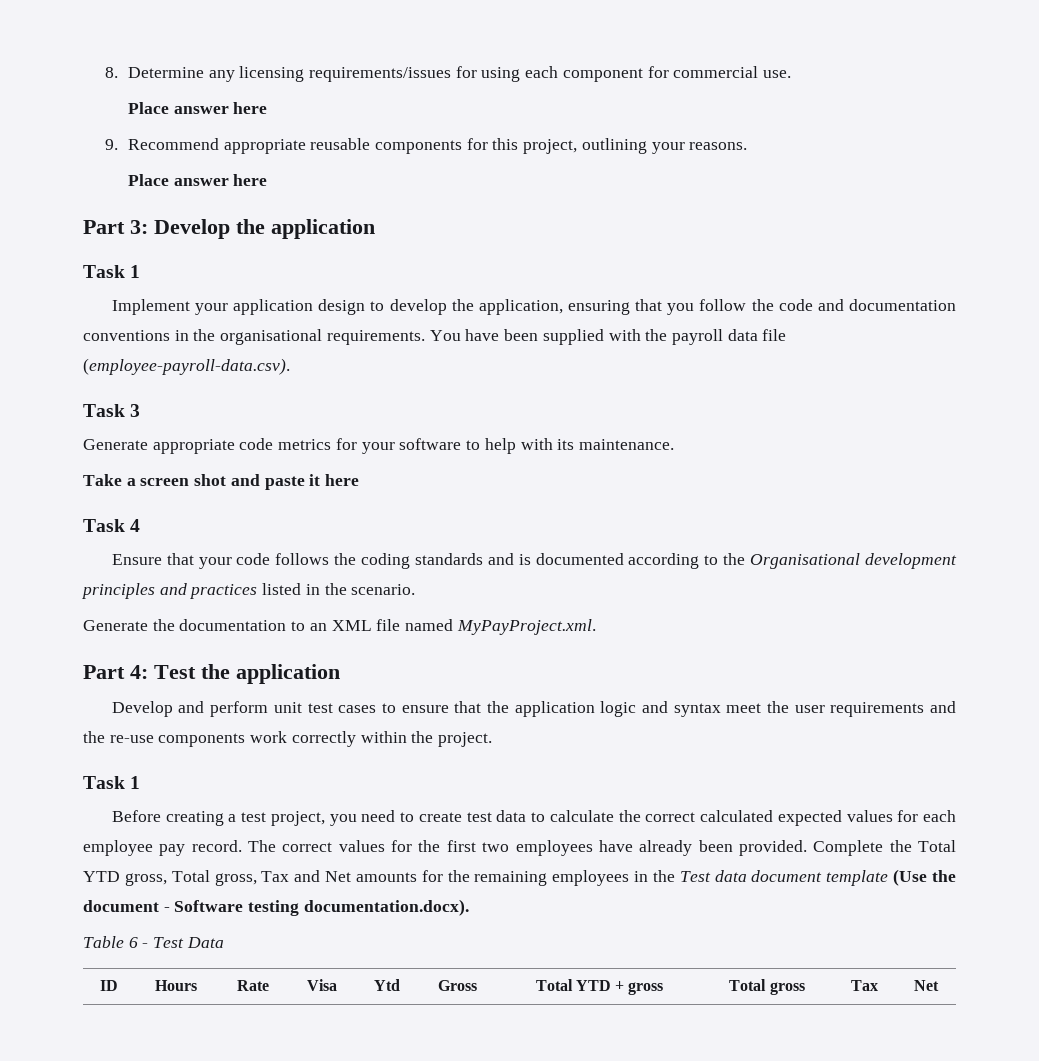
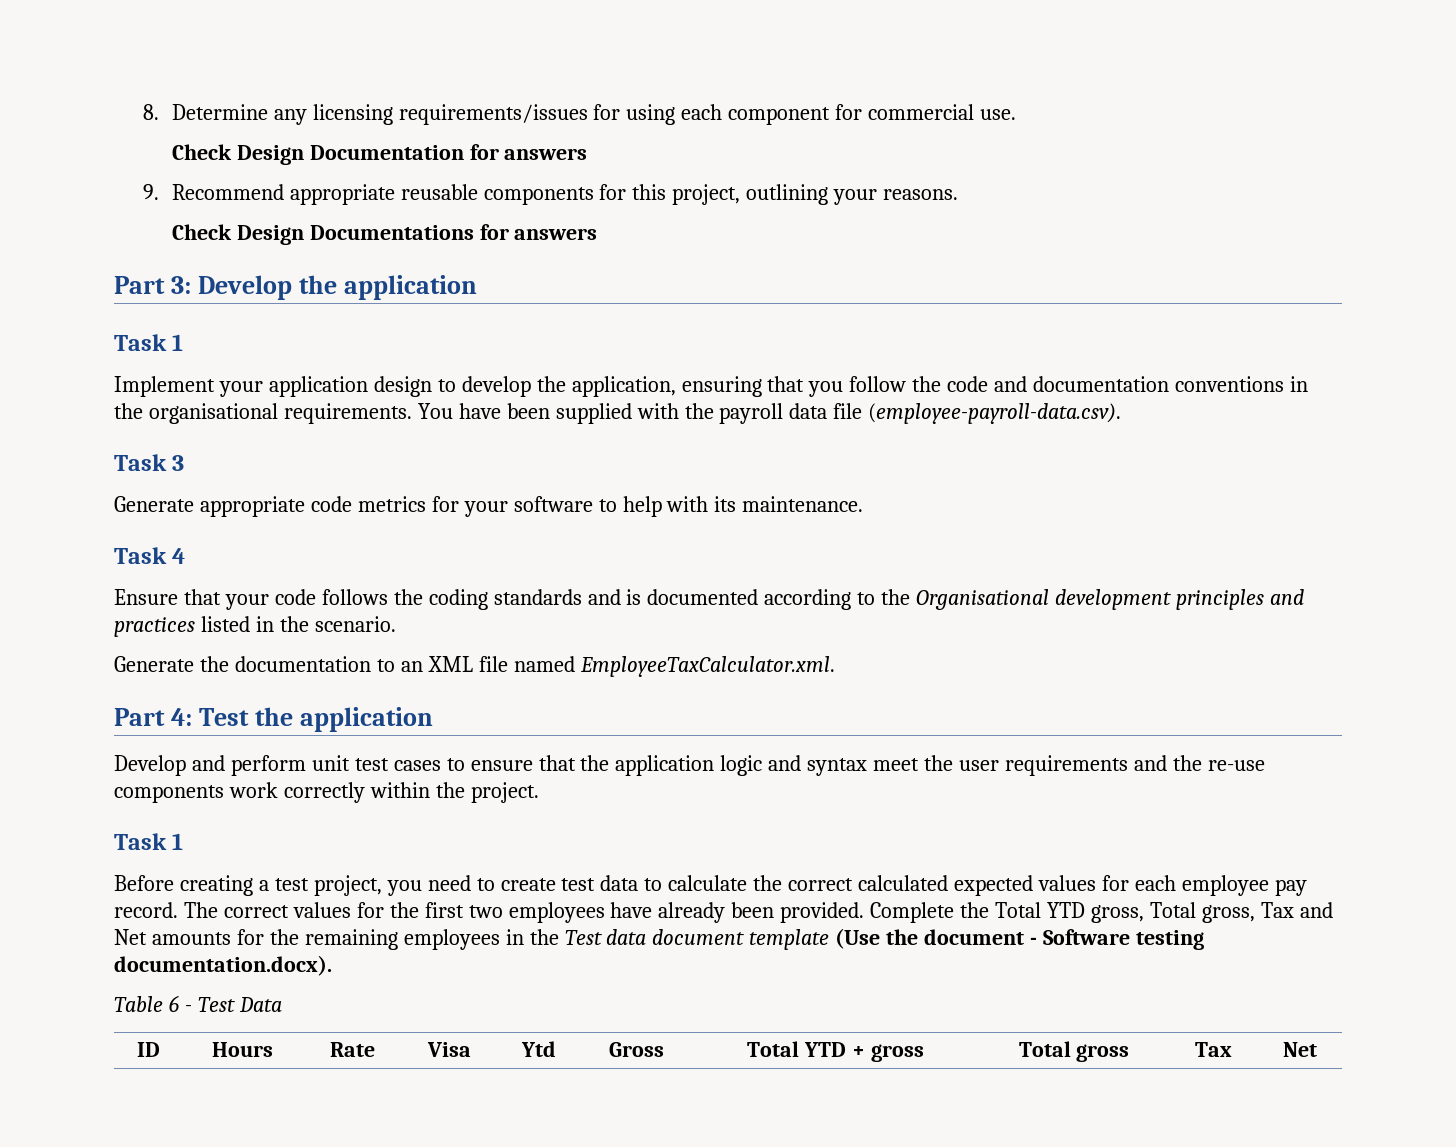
[127,102,268,114] Place answer here -> [171,144,588,165] Check Design Documentation for answers
[127,174,268,186] Place answer here -> [171,224,598,245] Check Design Documentations for answers
[83,474,360,490] // Take a screen shot and paste it here -> (864, 504) none
[456,619,596,635] MyPayProject.xml. -> [579,656,835,677] EmployeeTaxCalculator.xml.

